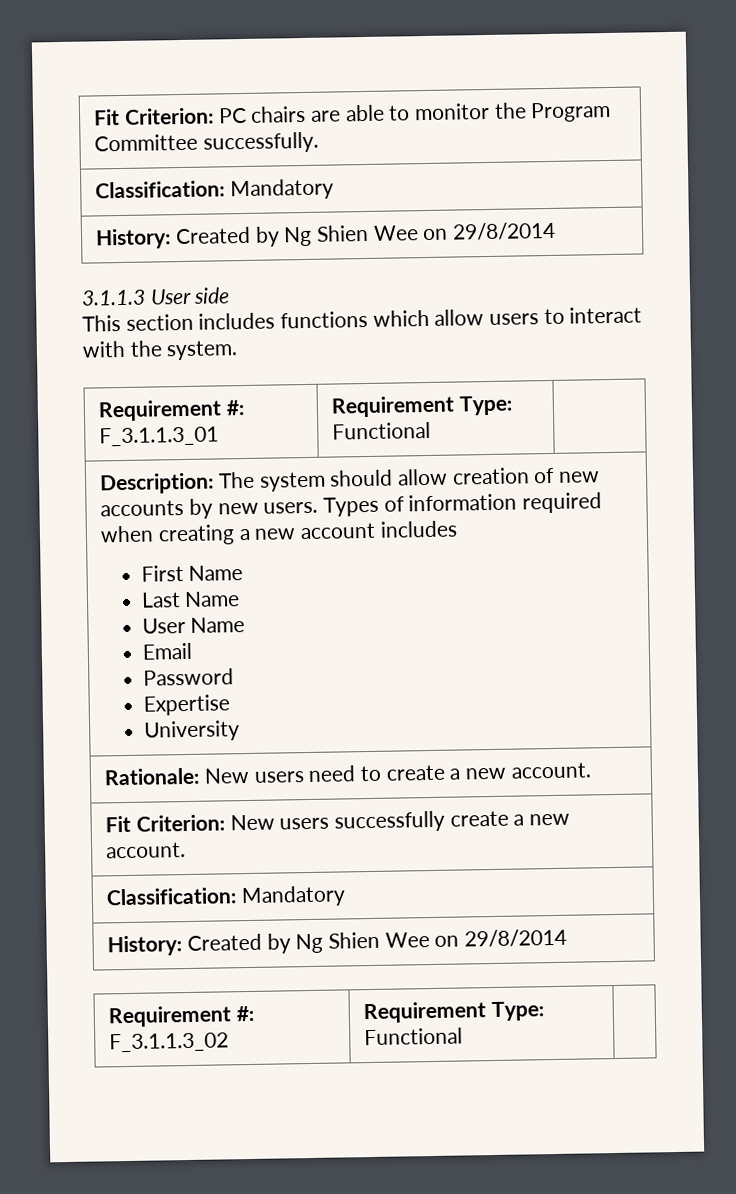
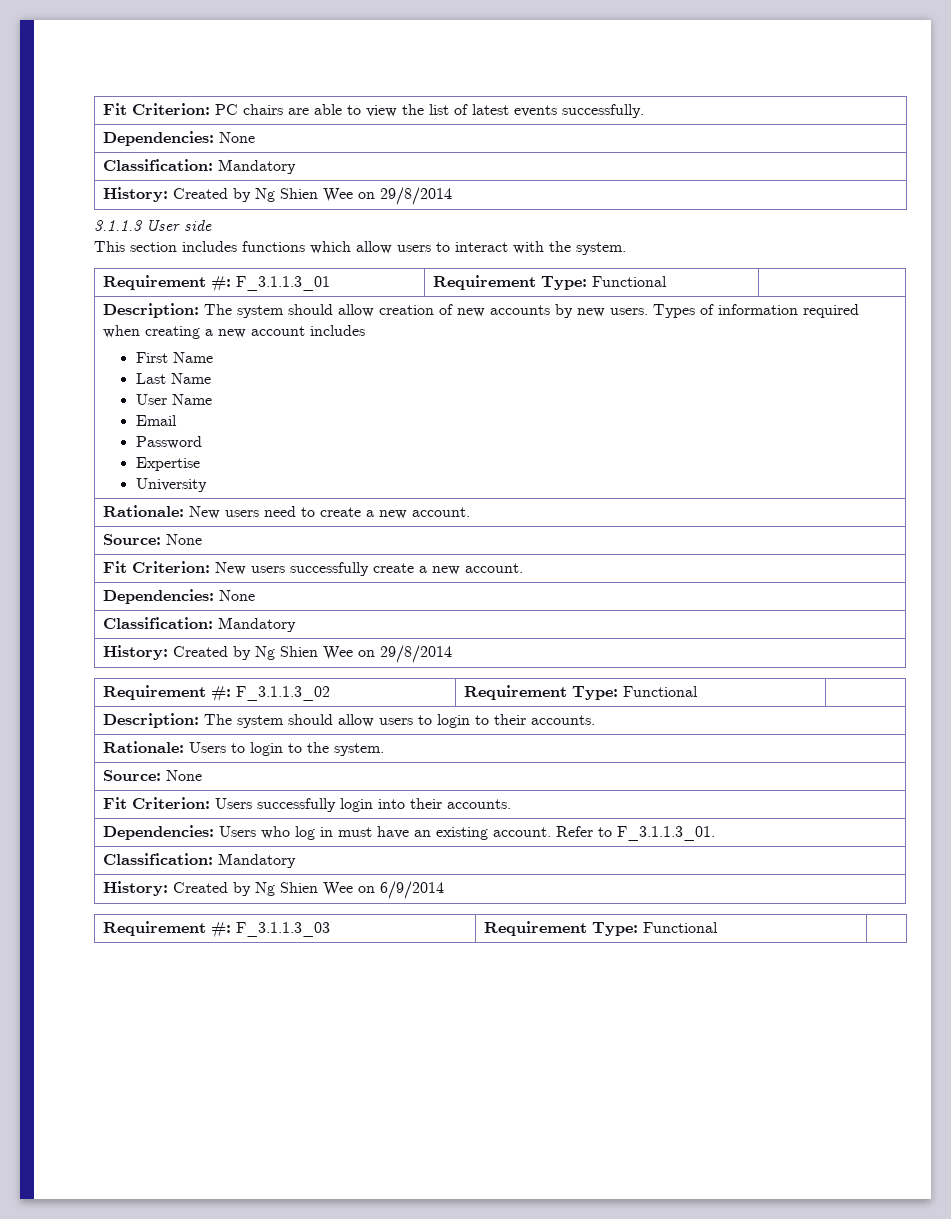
[414,101,612,123] [94,133,199,152] monitor the Program Committee -> [365,104,557,117] view the list of latest events
(320, 142) none -> [102,131,255,146] // Dependencies: None
(591, 770) none -> [102,534,202,545] // Source: None
(187, 850) none -> [102,589,255,604] // Dependencies: None
(464, 1036) none -> [102,713,595,728] [102,741,384,756] [102,770,202,781] [102,797,511,812] [102,825,715,841] [102,853,296,868] [102,881,444,899] [102,921,330,938] [483,921,718,936] // Description: The system should allow users to login to their accounts. // Rationale: Users to login to the system. // Source: None // Fit Criterion: Users successfully login into their accounts. // Dependencies: Users who log in must have an existing account. Refer to F_3.1.1.3_01. // Classification: Mandatory // History: Created by Ng Shien Wee on 6/9/2014 // Requirement #: F_3.1.1.3_03 | Requirement Type: Functional |

